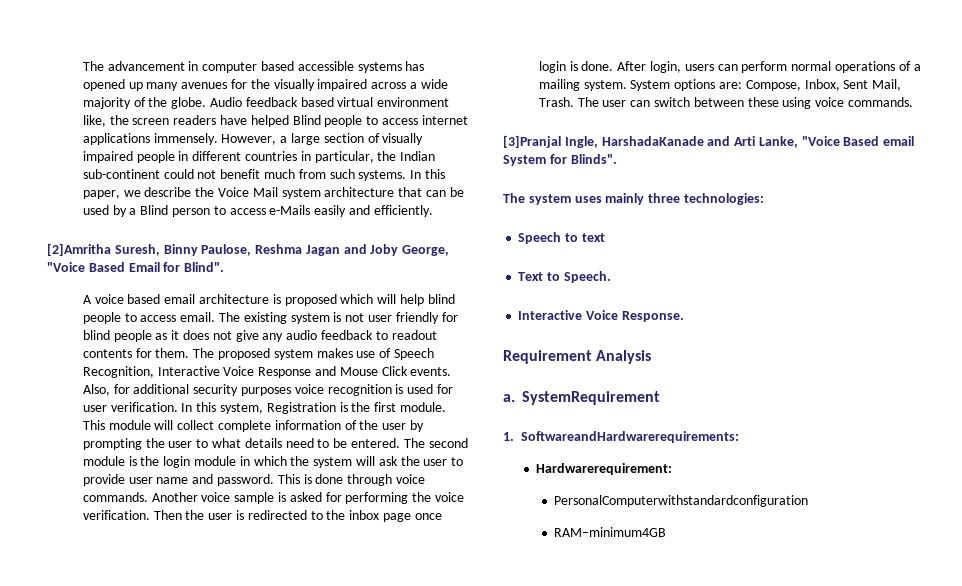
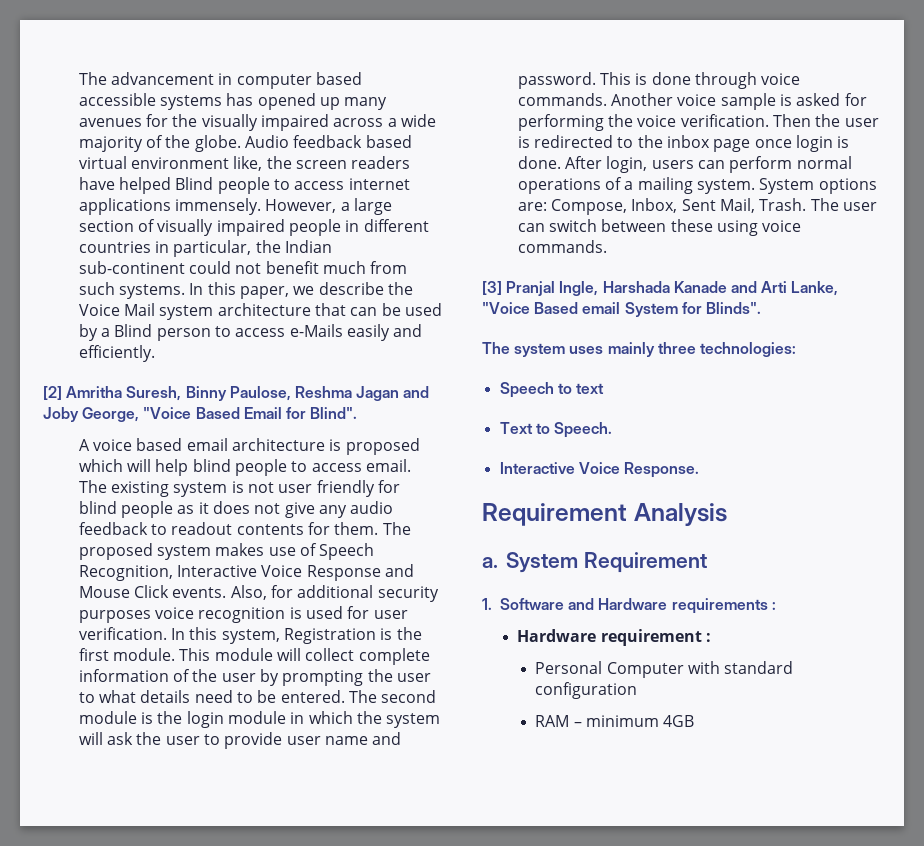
[47,243,111,256] [2]Amritha -> [43,386,123,400] [2] Amritha
[503,135,704,148] [3]Pranjal Ingle, HarshadaKanade -> [482,281,727,296] [3] Pranjal Ingle, Harshada Kanade
[522,391,660,405] SystemRequirement -> [506,552,707,573] System Requirement
[521,431,739,443] [536,463,673,475] [554,495,809,507] [554,527,667,537] SoftwareandHardwarerequirements: // Hardwarerequirement: // PersonalComputerwithstandardconfiguration // RAM–minimum4GB -> [500,598,776,614] [517,629,712,646] [535,661,794,678] [535,682,638,699] [535,715,695,727] Software and Hardware requirements : // Hardware requirement : // Personal Computer with standard configuration // RAM – minimum 4GB

